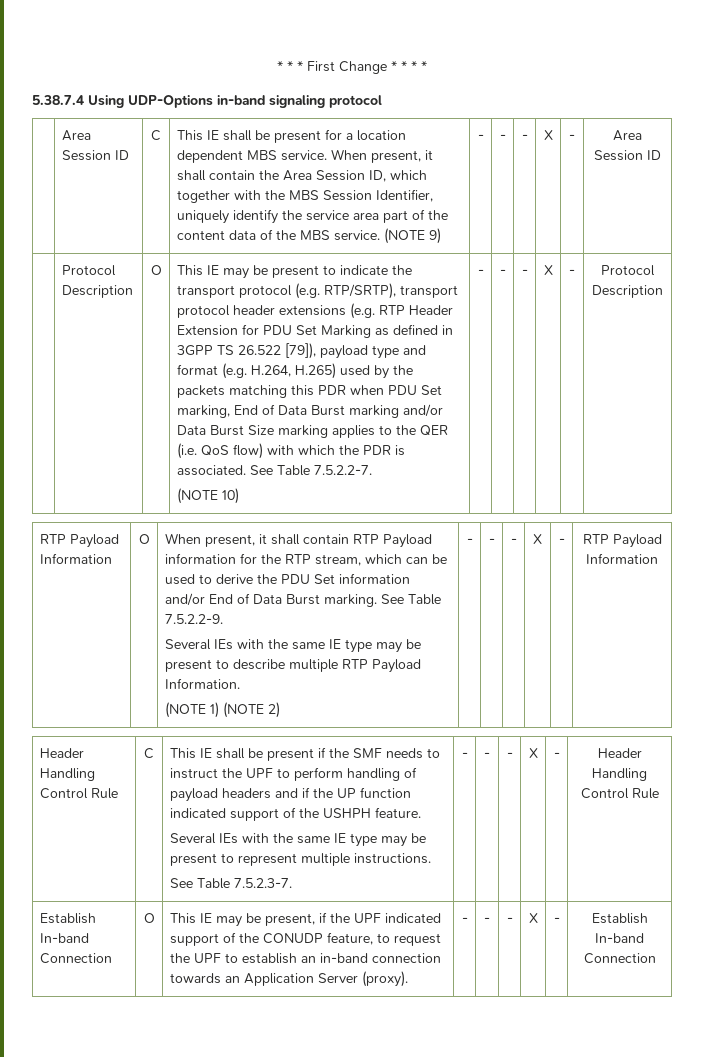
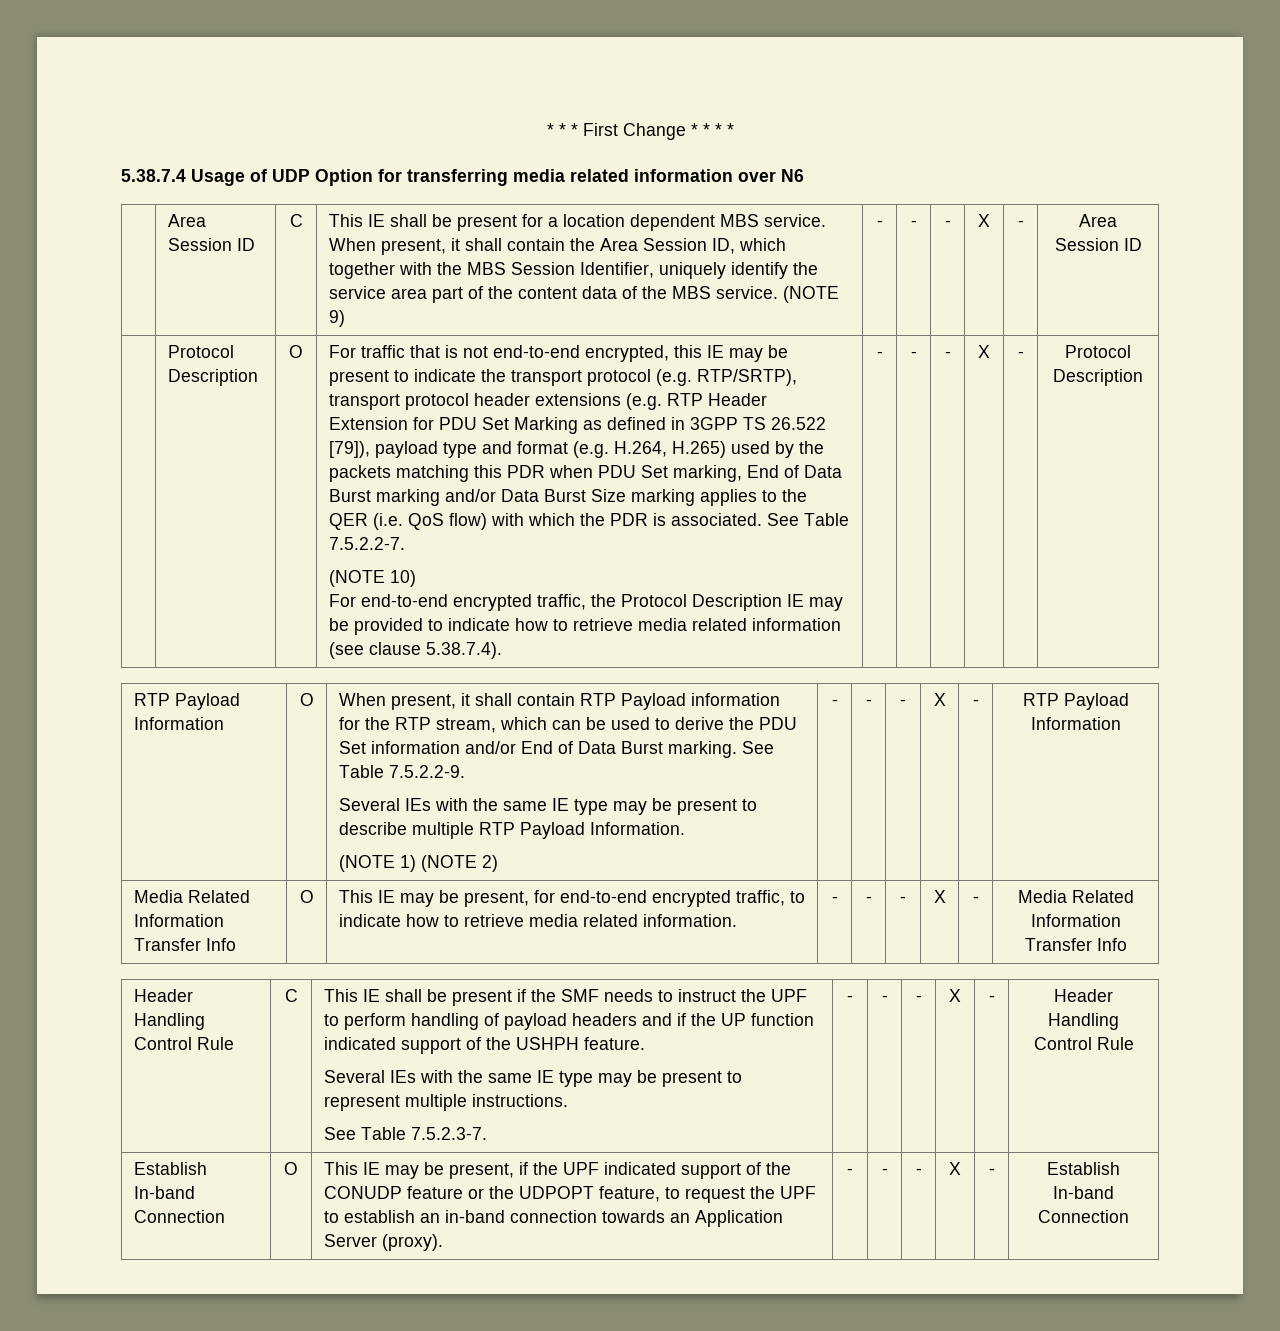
[88,95,382,108] Using UDP-Options in-band signaling protocol -> [191,169,804,186] Usage of UDP Option for transferring media related information over N6
[176,265,203,276] This -> [328,345,702,362] For traffic that is not end-to-end encrypted, this
(239, 496) none -> [328,594,843,611] [328,618,841,635] [328,642,502,659] // For end-to-end encrypted traffic, the Protocol Description IE may be provided to indicate how to retrieve media related information (see clause 5.38.7.4).
(658, 558) none -> [133,890,250,903] [133,914,224,927] [133,938,236,951] [299,890,314,903] [338,890,805,907] [338,914,737,927] [831,896,838,903] [865,896,872,903] [900,896,906,903] [933,890,946,903] [972,896,979,903] [1017,890,1134,903] [1030,914,1121,927] [1024,938,1127,951] // Media Related Information Transfer Info | O | This IE may be present, for end-to-end encrypted traffic, to indicate how to retrieve media related information. | - | - | - | X | - | Media Related Information Transfer Info
(323, 938) none -> [406,1186,594,1199] feature or the UDPOPT

